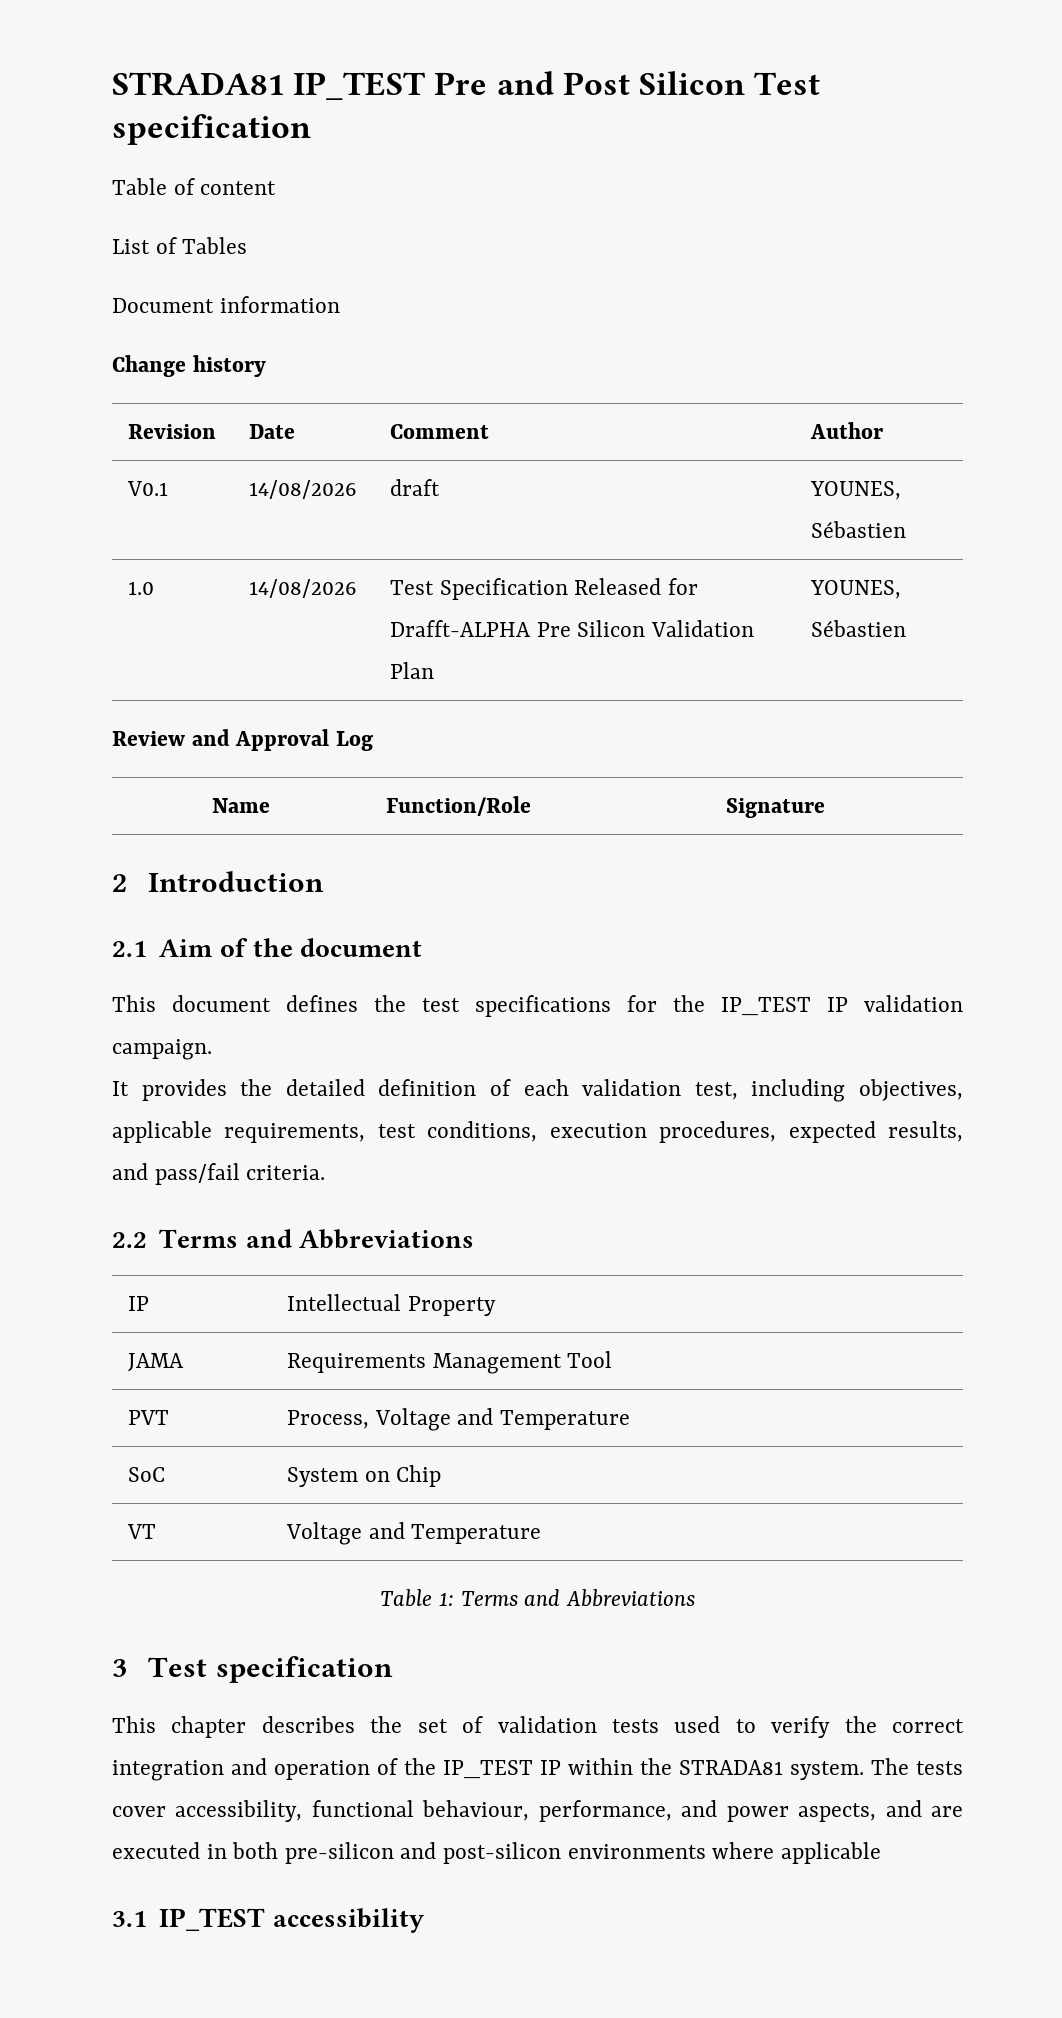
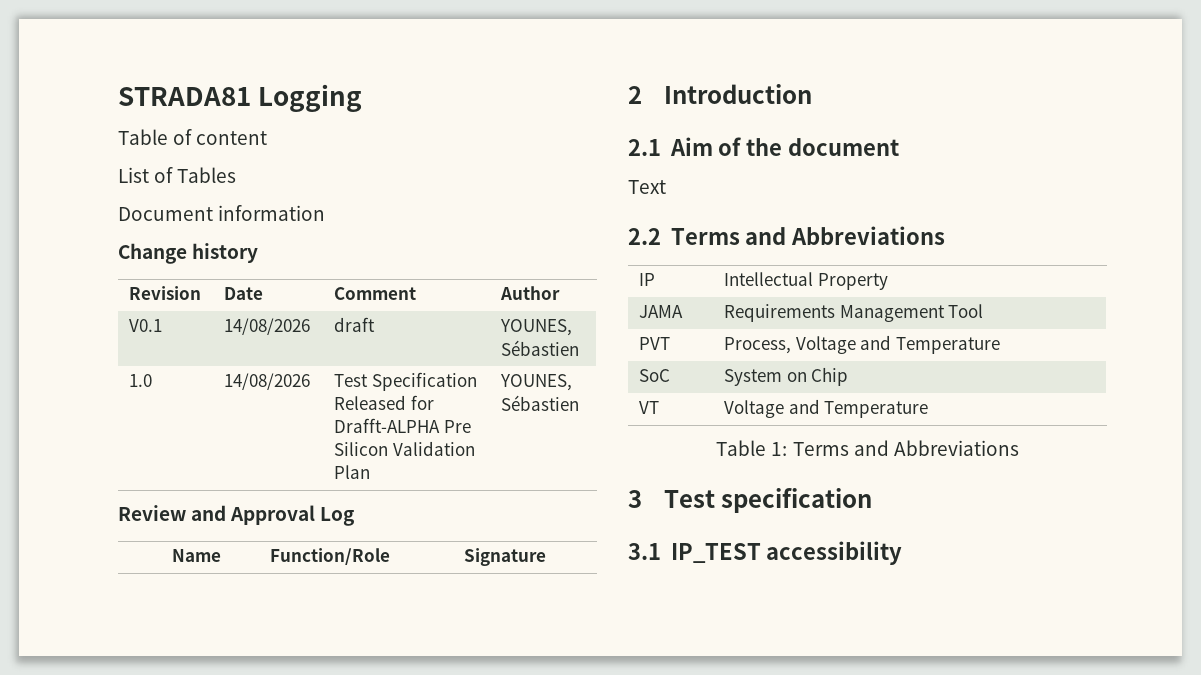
[112,71,821,100] [112,114,311,145] STRADA81 IP_TEST Pre and Post Silicon Test specification -> [118,84,363,112] STRADA81 Logging
[112,995,963,1017] [112,1039,212,1060] [112,1079,964,1102] [112,1121,964,1143] [112,1163,326,1185] This document defines the test specifications for the IP_TEST IP validation campaign. // It provides the detailed definition of each validation test, including objectives, applicable requirements, test conditions, execution procedures, expected results, and pass/fail criteria. -> [628,180,666,194] Text
[112,1716,964,1738] [112,1758,963,1781] [112,1800,964,1822] [112,1842,881,1864] // This chapter describes the set of validation tests used to verify the correct integration and operation of the IP_TEST IP within the STRADA81 system. The tests cover accessibility, functional behaviour, performance, and power aspects, and are executed in both pre-silicon and post-silicon environments where applicable -> (873, 500) none

